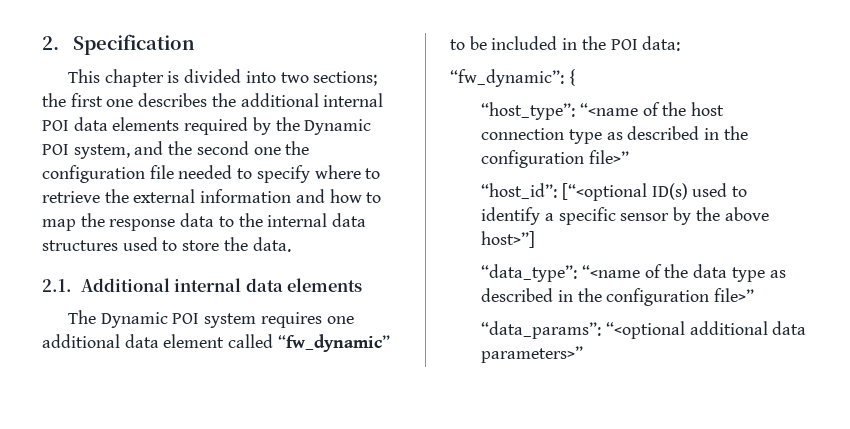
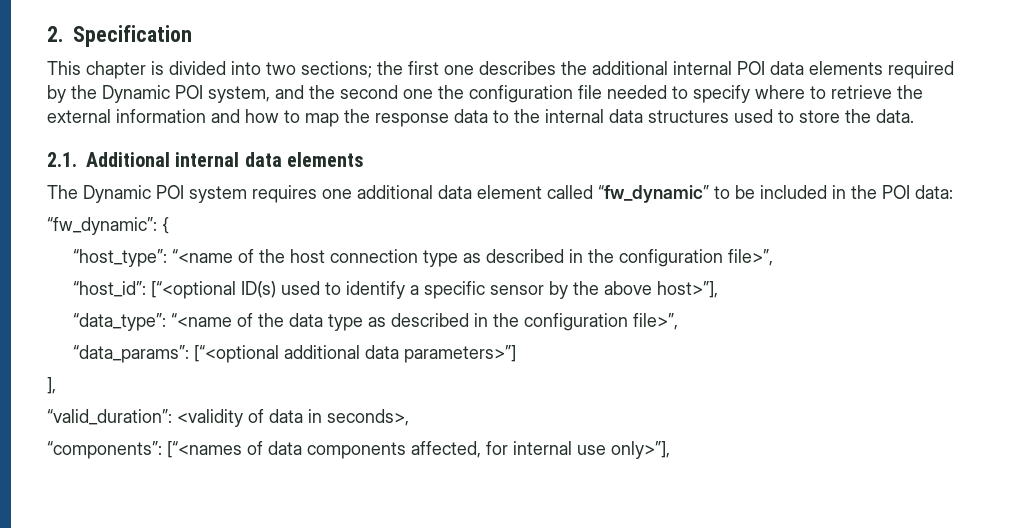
[588,150,629,164] file>” -> [727,249,773,266] file>”,
[481,231,536,248] host>”] -> [656,281,718,298] host>”],
[714,288,755,302] file>” -> [632,313,678,330] file>”,
[605,321,807,339] [481,346,584,363] “<optional additional data parameters>” -> [193,345,516,363] [47,377,56,394] [47,409,409,427] [47,441,670,459] [“<optional additional data parameters>”] // ], // “valid_duration”: <validity of data in seconds>, // “components”: [“<names of data components affected, for internal use only>”],

